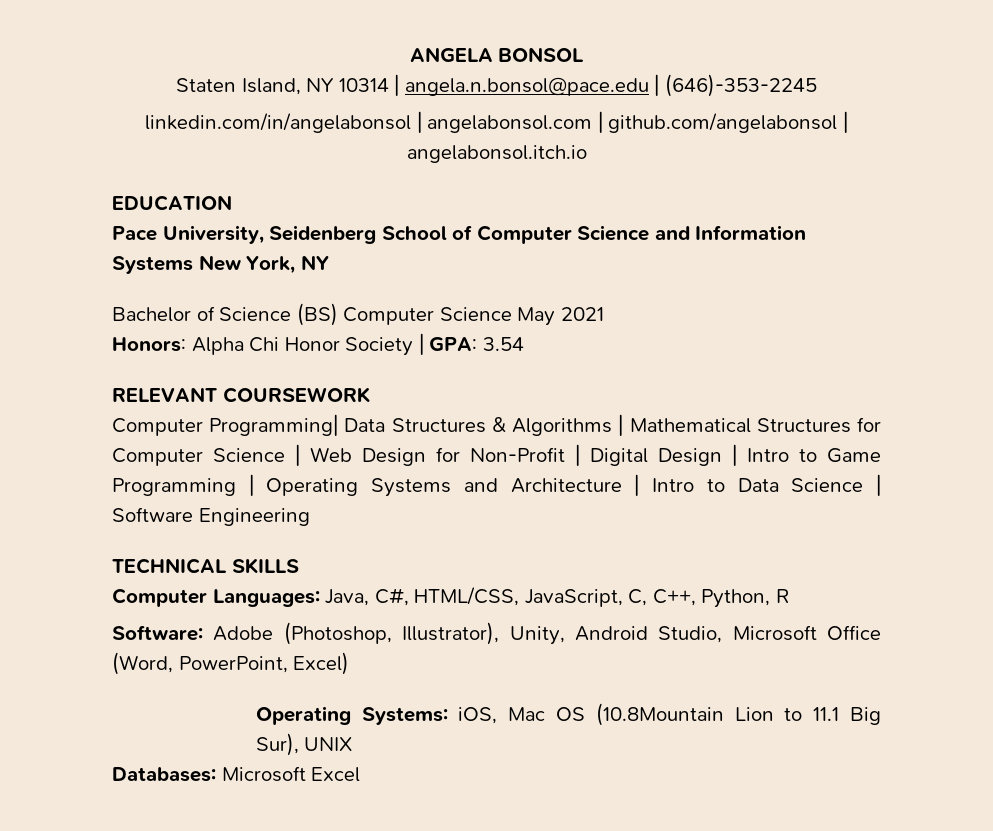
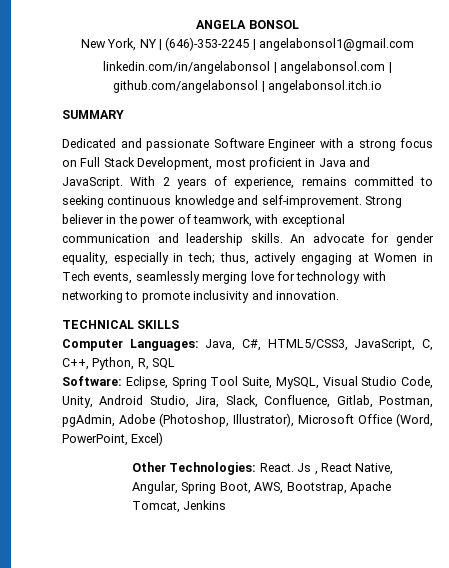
[176,74,649,96] Staten Island, NY 10314 | angela.n.bonsol@pace.edu -> [80,38,157,51] New York, NY
(817, 85) none -> [252,38,415,51] | angelabonsol1@gmail.com
[112,195,232,211] [112,225,807,244] [112,255,329,274] [112,303,604,326] [112,333,524,356] [112,387,370,403] [112,414,881,436] [112,444,881,466] [112,474,882,497] [112,507,310,526] EDUCATION // Pace University, Seidenberg School of Computer Science and Information Systems New York, NY // Bachelor of Science (BS) Computer Science May 2021 // Honors: Alpha Chi Honor Society | GPA: 3.54 // RELEVANT COURSEWORK // Computer Programming| Data Structures & Algorithms | Mathematical Structures for Computer Science | Web Design for Non-Profit | Digital Design | Intro to Game Programming | Operating Systems and Architecture | Intro to Data Science | Software Engineering -> [62,110,124,119] [62,138,433,151] [62,157,370,170] [62,176,433,189] [62,195,402,208] [62,214,345,227] [62,233,434,246] [62,252,434,265] [62,271,386,284] [62,290,339,303] SUMMARY // Dedicated and passionate Software Engineer with a strong focus on Full Stack Development, most proficient in Java and JavaScript. With 2 years of experience, remains committed to seeking continuous knowledge and self-improvement. Strong believer in the power of teamwork, with exceptional communication and leadership skills. An advocate for gender equality, especially in tech; thus, actively engaging at Women in Tech events, seamlessly merging love for technology with networking to promote inclusivity and innovation.
[414,587,520,606] HTML/CSS, -> [267,339,348,351] HTML5/CSS3,
[775,589,790,603] R -> [137,358,176,370] R, SQL
[213,622,723,645] Adobe (Photoshop, Illustrator), Unity, Android Studio, -> [125,376,433,389] [62,395,433,408] [62,413,294,427] Eclipse, Spring Tool Suite, MySQL, Visual Studio Code, Unity, Android Studio, Jira, Slack, Confluence, Gitlab, Postman, pgAdmin, Adobe (Photoshop, Illustrator),
[255,703,882,726] [255,733,353,756] [112,766,361,782] Operating Systems: iOS, Mac OS (10.8Mountain Lion to 11.1 Big Sur), UNIX // Databases: Microsoft Excel -> [132,462,394,475] [132,481,391,494] [132,500,227,513] Other Technologies: React. Js , React Native, Angular, Spring Boot, AWS, Bootstrap, Apache Tomcat, Jenkins

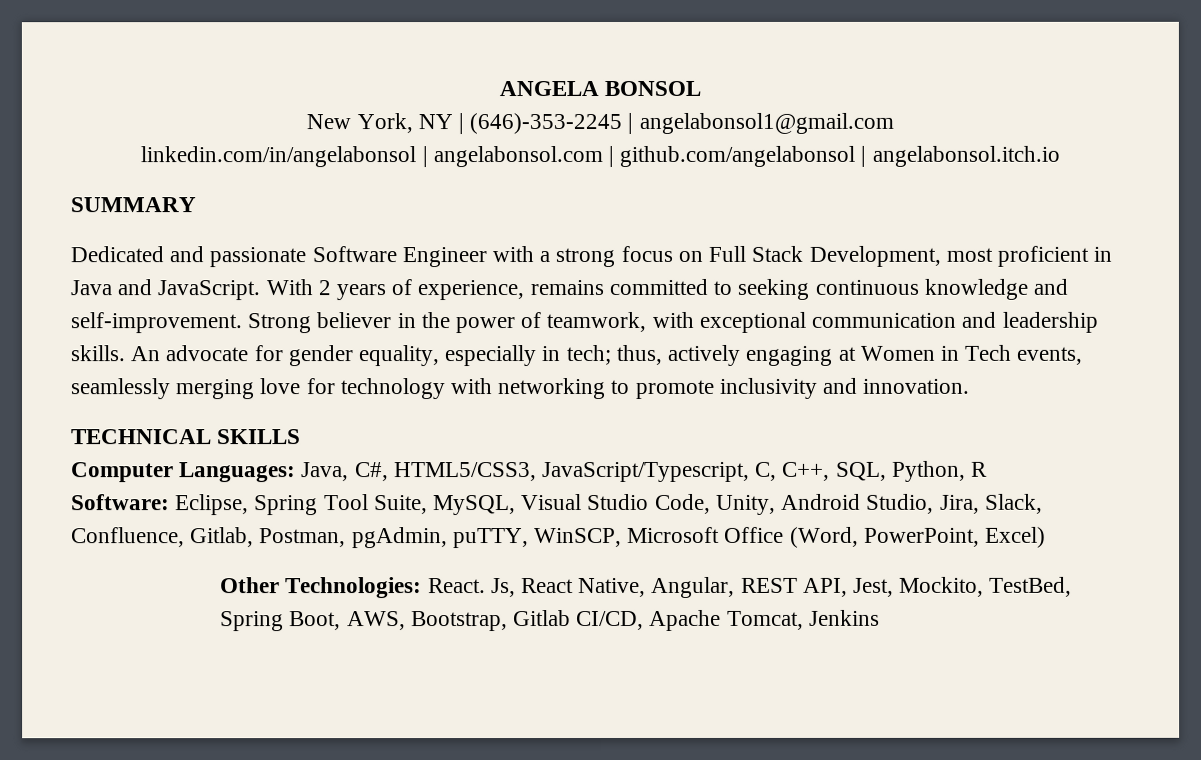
[354,339,416,351] JavaScript, -> [542,461,751,483] JavaScript/Typescript,
[92,357,176,370] Python, R, SQL -> [835,460,989,482] SQL, Python, R
[119,413,294,427] Adobe (Photoshop, Illustrator), -> [452,527,623,549] puTTY, WinSCP,
[297,463,318,475] Js , -> [490,578,516,598] Js,
(179, 487) none -> [740,576,1073,597] REST API, Jest, Mockito, TestBed,
(347, 488) none -> [512,610,645,631] Gitlab CI/CD,

